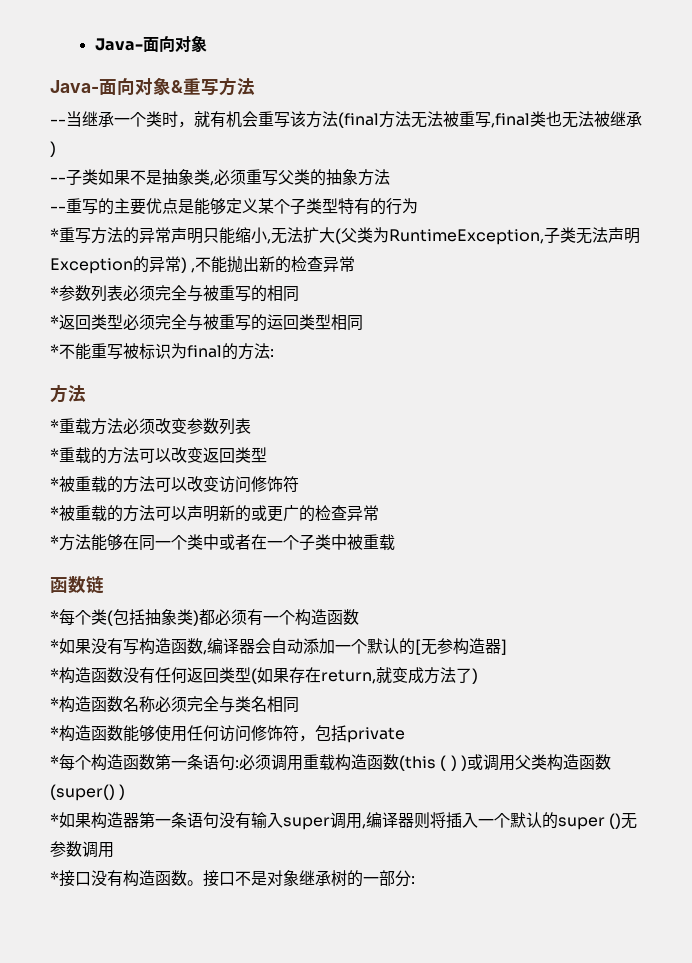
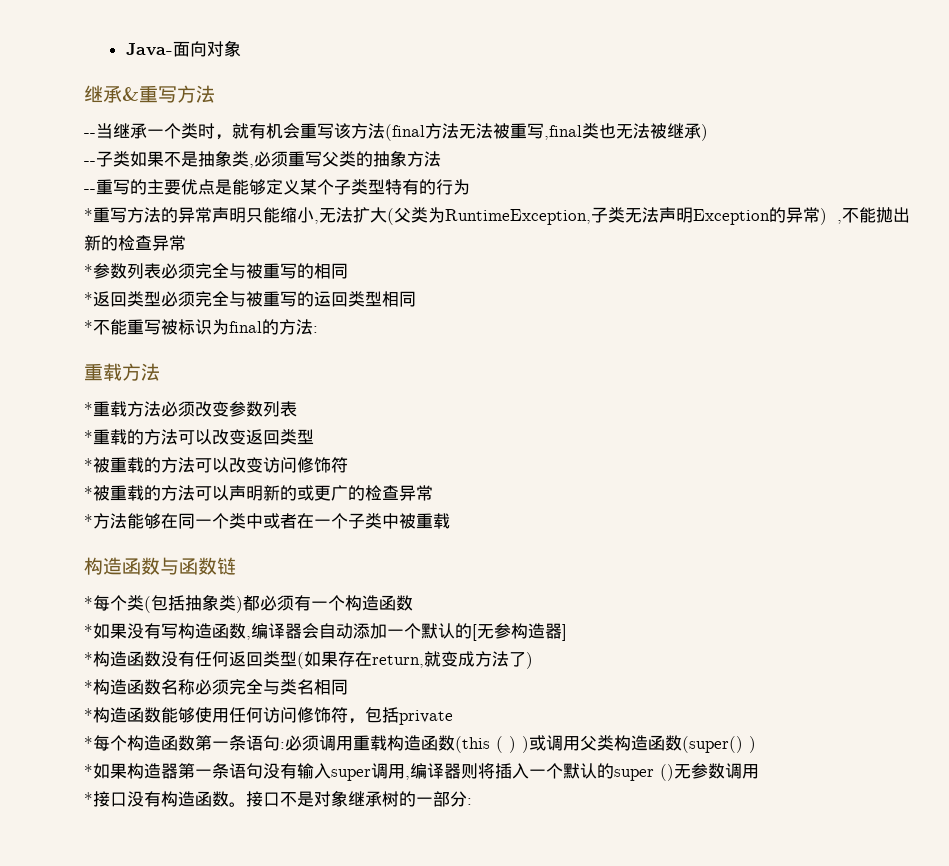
[50,77,171,95] Java-面向对象 -> [84,85,122,103] 继承
(274, 353) none -> [84,363,122,381] 重载
(395, 542) none -> [84,557,179,575] 构造函数与

